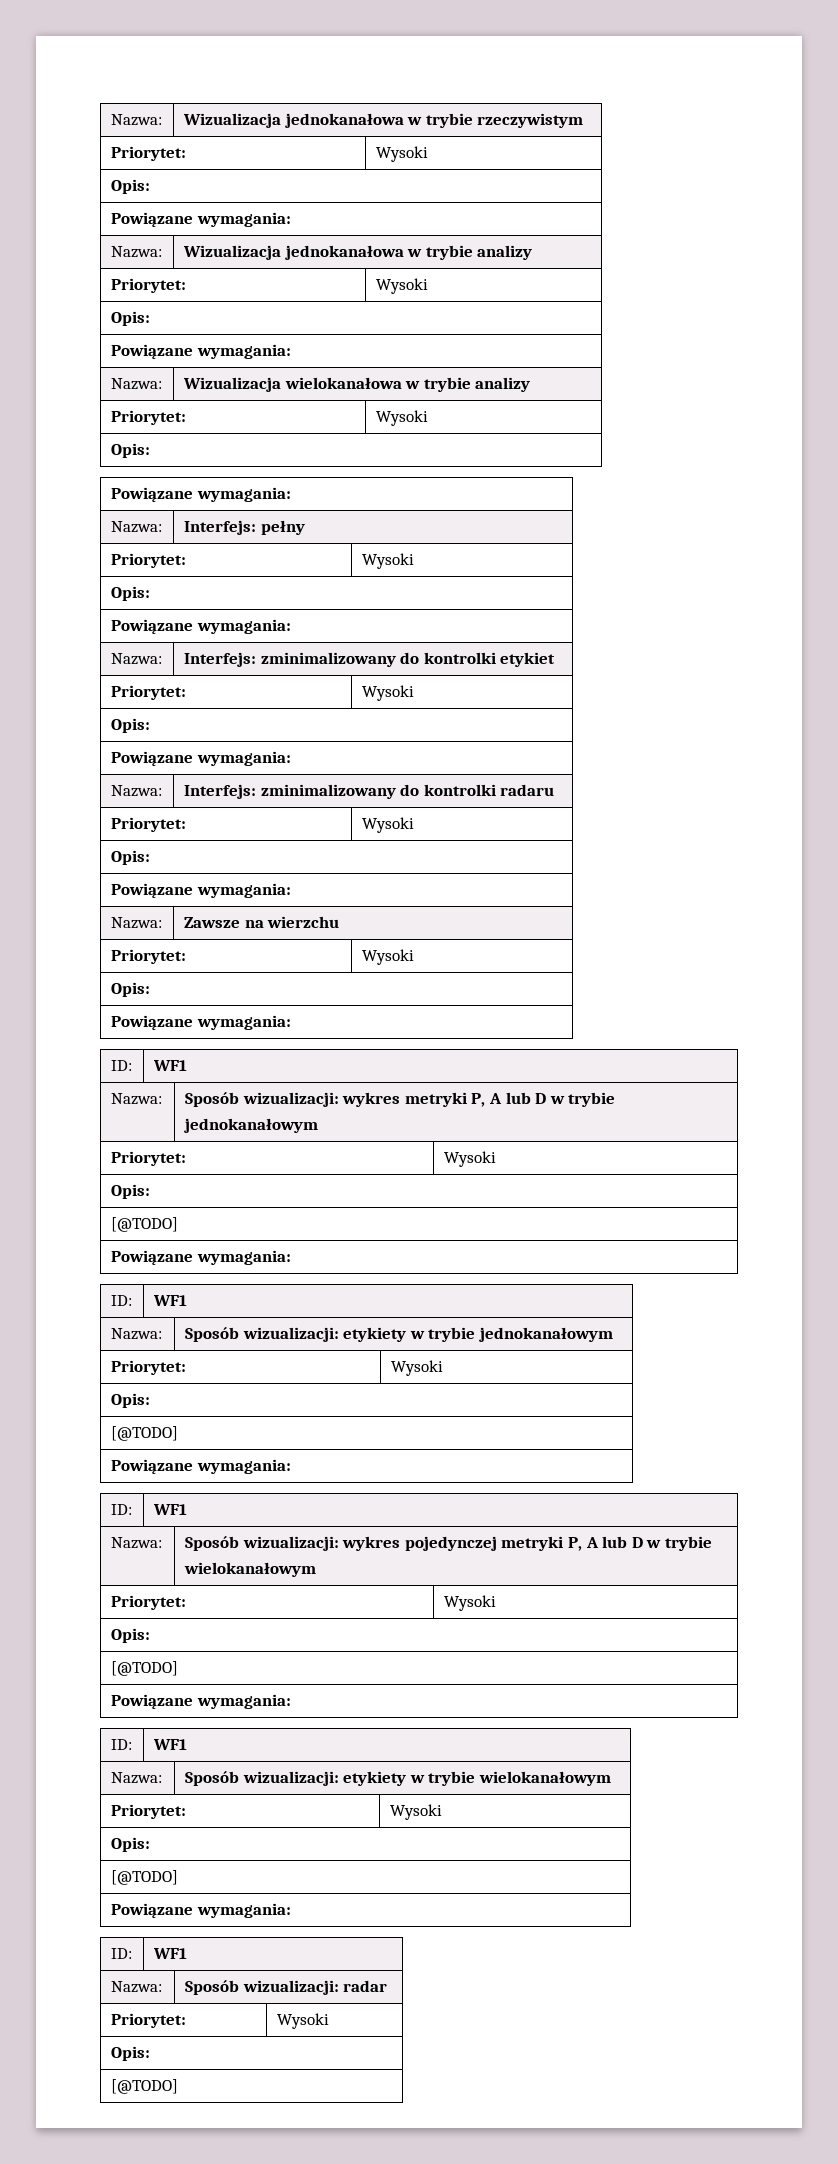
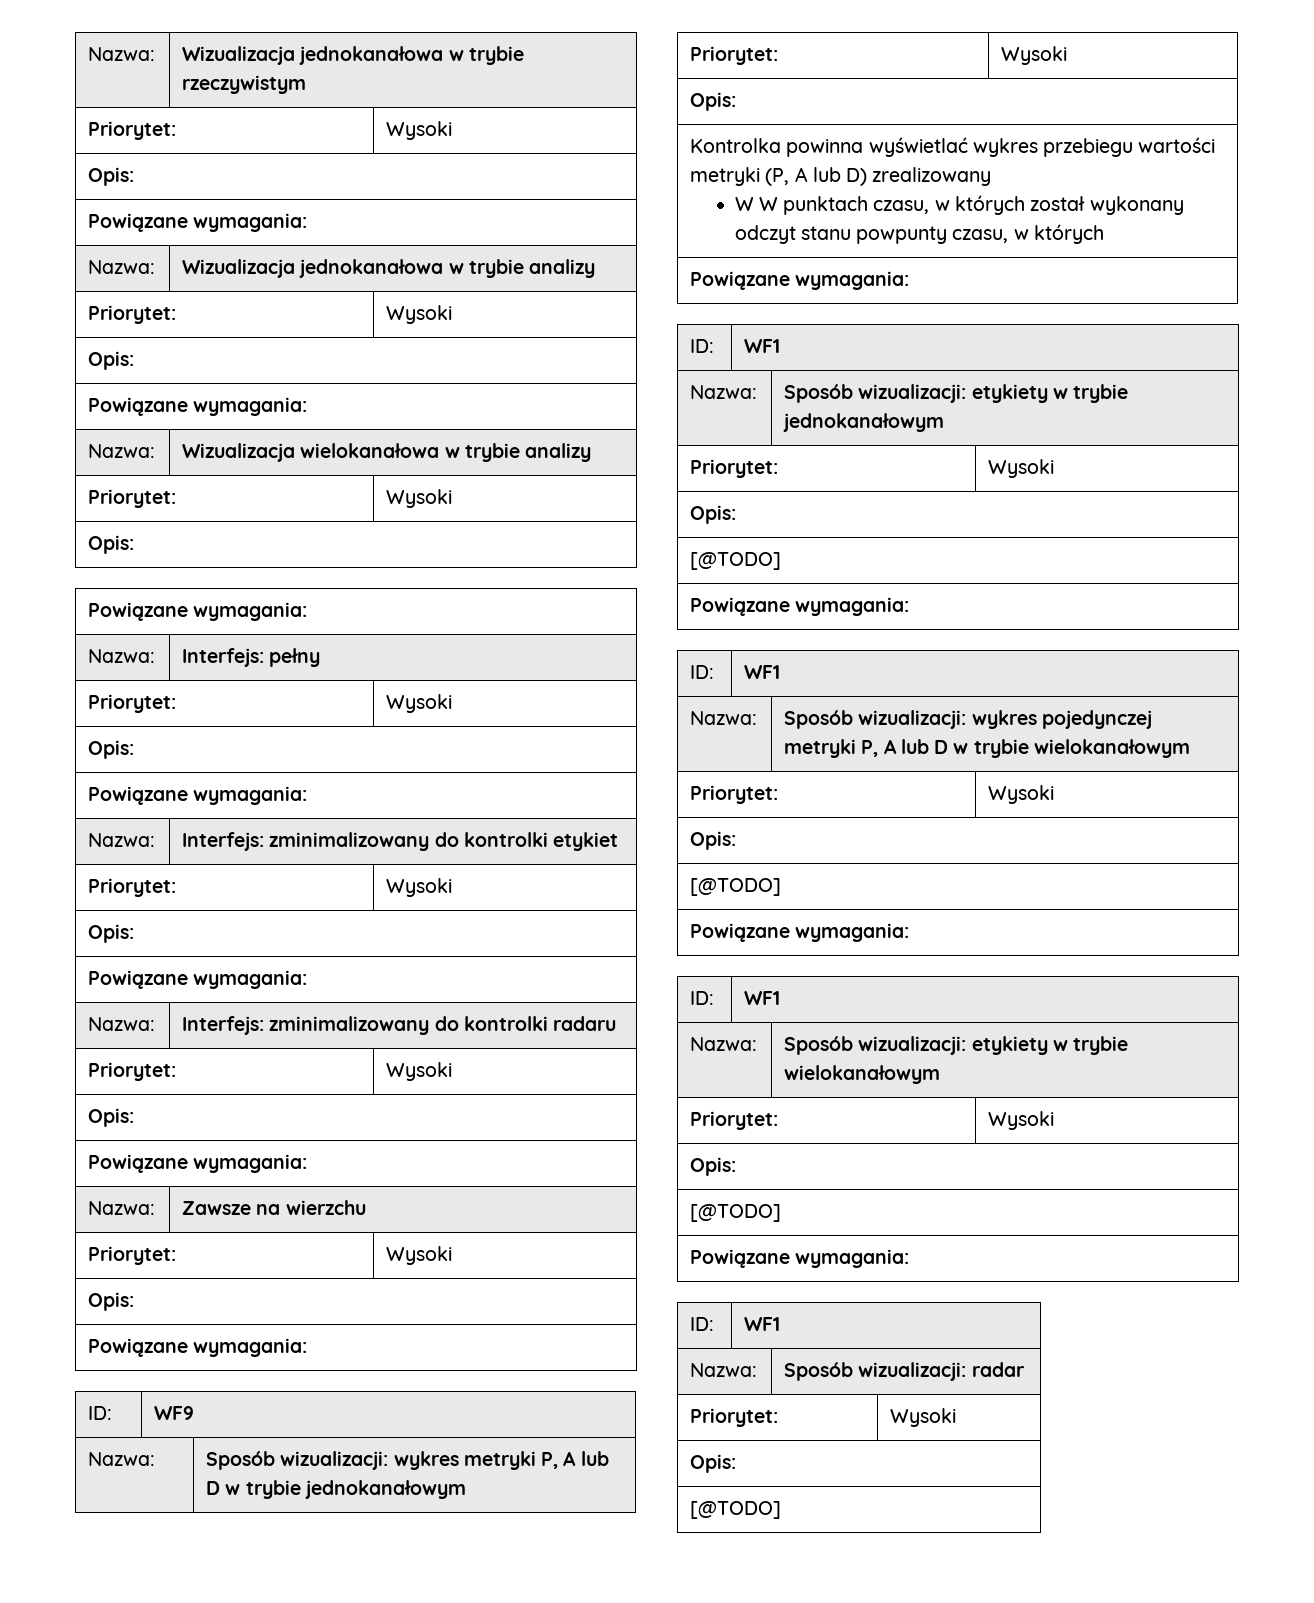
[152,1060,187,1071] WF1 -> [154,1406,195,1420] WF9
[110,1217,178,1232] [@TODO] -> [690,137,1216,157] [690,167,992,186] [734,195,1184,215] [734,224,1104,244] Kontrolka powinna wyświetlać wykres przebiegu wartości metryki (P, A lub D) zrealizowany // W W punktach czasu, w których został wykonany odczyt stanu powpunty czasu, w których

